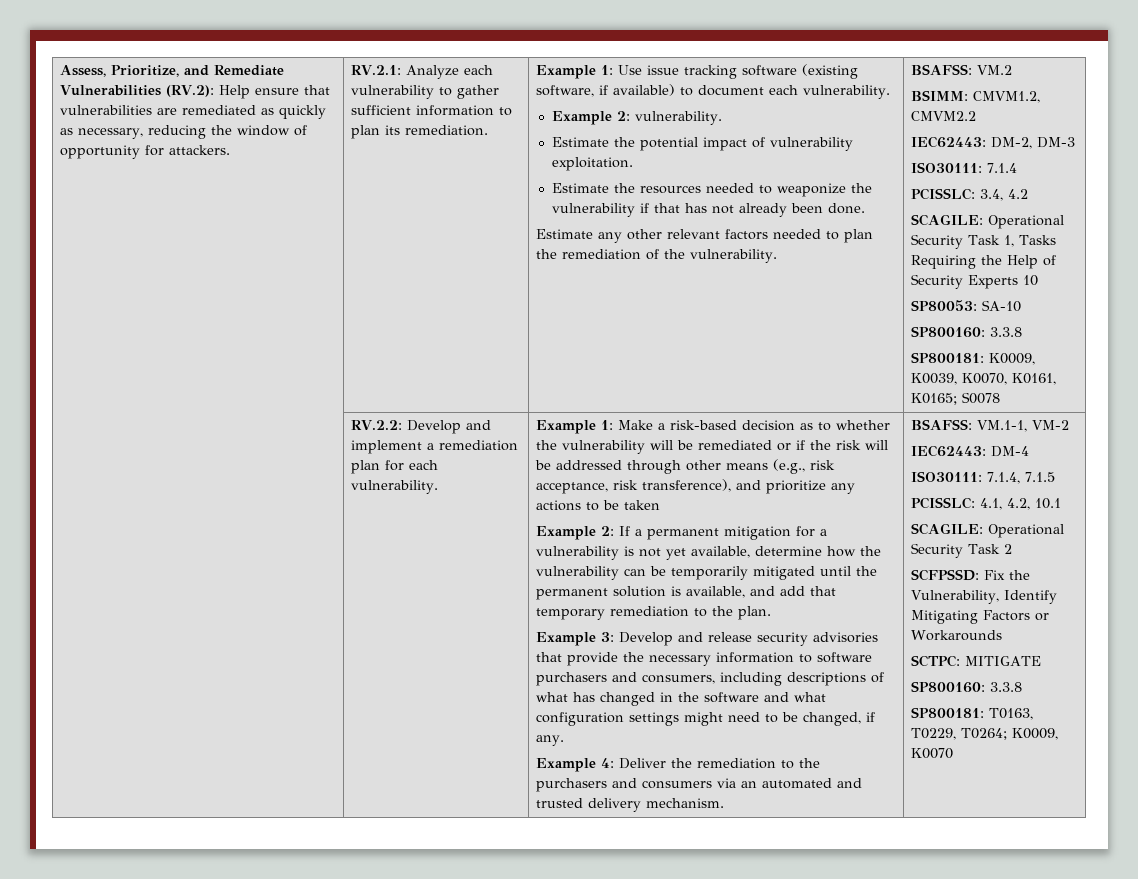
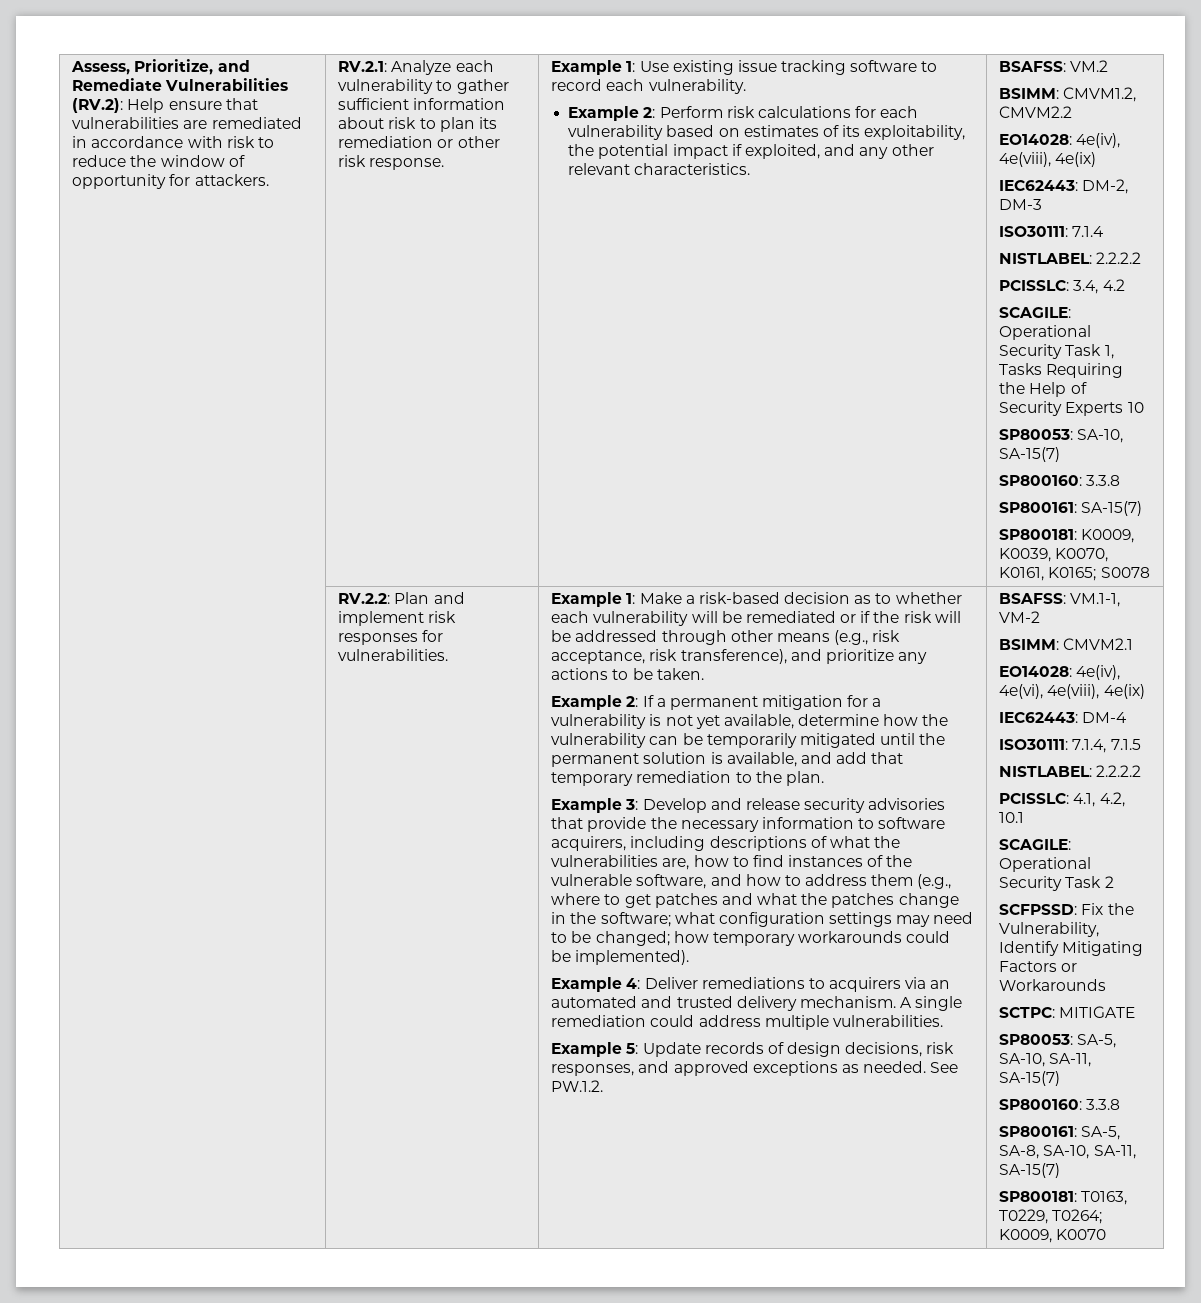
[261,105,327,119] [60,125,207,139] as quickly as necessary, reducing -> [72,136,274,148] [72,155,127,167] in accordance with risk to reduce
(495, 110) none -> [338,117,417,129] about risk
[405,125,489,136] remediation. -> [338,136,500,148] [338,155,445,170] remediation or other risk response.
(643, 70) none -> [672,60,734,75] existing
[802,64,859,79] [536,84,891,99] [552,111,723,125] [552,137,854,151] [552,157,634,171] [552,183,873,197] [552,203,866,217] [536,229,874,243] [536,249,778,263] (existing software, if available) to document each vulnerability. // Example 2: vulnerability. // Estimate the potential impact of vulnerability exploitation. // Estimate the resources needed to weaponize the vulnerability if that has not already been done. // Estimate any other relevant factors needed to plan the remediation of the vulnerability. -> [921,61,938,72] [551,79,746,94] [568,106,919,121] [568,125,966,140] [568,144,934,159] [568,163,751,175] to record each vulnerability. // Example 2: Perform risk calculations for each vulnerability based on estimates of its exploitability, the potential impact if exploited, and any other relevant characteristics.
(977, 116) none -> [999,133,1121,148] [999,152,1097,167] // EO14028: 4e(iv), 4e(viii), 4e(ix)
(1018, 168) none -> [999,252,1142,264] // NISTLABEL: 2.2.2.2
[982,300,1022,312] [911,326,1023,338] SA-10 // SP800160: 3.3.8 -> [1077,429,1124,443] [999,447,1061,462] [999,475,1121,486] [999,501,1143,516] SA-10, SA-15(7) // SP800160: 3.3.8 // SP800161: SA-15(7)
[407,420,462,434] Develop -> [394,592,430,604] Plan
[427,440,519,451] [351,460,439,474] [351,480,439,494] a remediation plan for each vulnerability. -> [428,611,457,623] [338,630,444,645] [338,649,449,661] risk responses for vulnerabilities.
[536,440,558,450] the -> [551,611,590,623] each
[624,500,661,510] taken -> [656,668,704,680] taken.
[536,672,716,686] purchasers and consumers, -> [551,836,627,851] acquirers,
[573,692,790,706] has changed in the software and -> [874,836,901,848] [551,855,913,870] [551,874,952,889] [551,893,959,908] [551,912,671,927] the vulnerabilities are, how to find instances of the vulnerable software, and how to address them (e.g., where to get patches and what the patches change in the software;
[684,712,724,726] might -> [896,915,931,927] may
[803,712,876,726] [536,735,565,746] [536,758,821,772] [536,778,713,792] changed, if any. // Example 4: Deliver the remediation to the purchasers and consumers -> [595,931,951,946] [551,950,690,965] [551,977,902,992] changed; how temporary workarounds could be implemented). // Example 4: Deliver remediations to acquirers
[911,419,1070,432] | BSAFSS: VM.1-1, VM-2 -> [900,996,963,1011] [551,1015,943,1030] [551,1042,955,1057] [551,1061,959,1076] [551,1080,604,1092] [999,593,1121,607] [999,611,1041,623] [999,638,1134,650] [999,665,1121,680] [999,684,1145,699] A single remediation could address multiple vulnerabilities. // Example 5: Update records of design decisions, risk responses, and approved exceptions as needed. See PW.1.2. | BSAFSS: VM.1-1, VM-2 // BSIMM: CMVM2.1 // EO14028: 4e(iv), 4e(vi), 4e(viii), 4e(ix)
(1056, 477) none -> [999,765,1142,777] // NISTLABEL: 2.2.2.2
[911,681,1023,693] SP800160: 3.3.8 -> [999,1034,1117,1048] [999,1053,1092,1067] [999,1071,1061,1086] [999,1099,1121,1110] [999,1126,1121,1140] [999,1145,1136,1159] [999,1163,1061,1178] SP80053: SA-5, SA-10, SA-11, SA-15(7) // SP800160: 3.3.8 // SP800161: SA-5, SA-8, SA-10, SA-11, SA-15(7)

